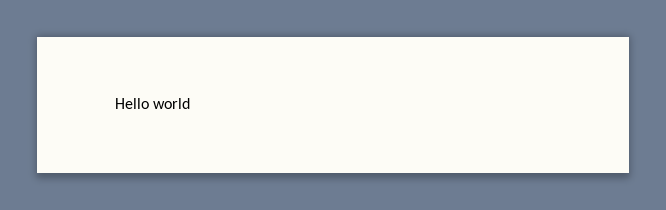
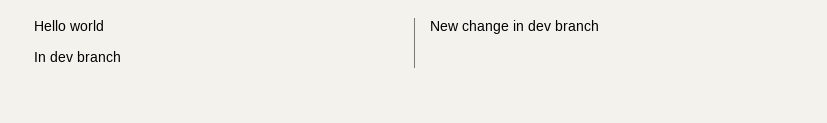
(191, 103) none -> [34,51,121,62] [430,20,599,34] // In dev branch // New change in dev branch

